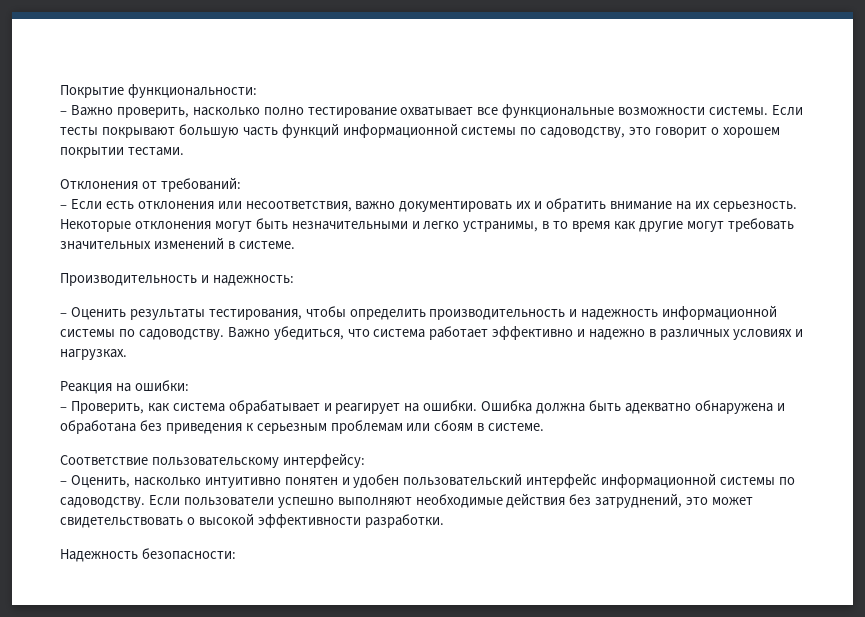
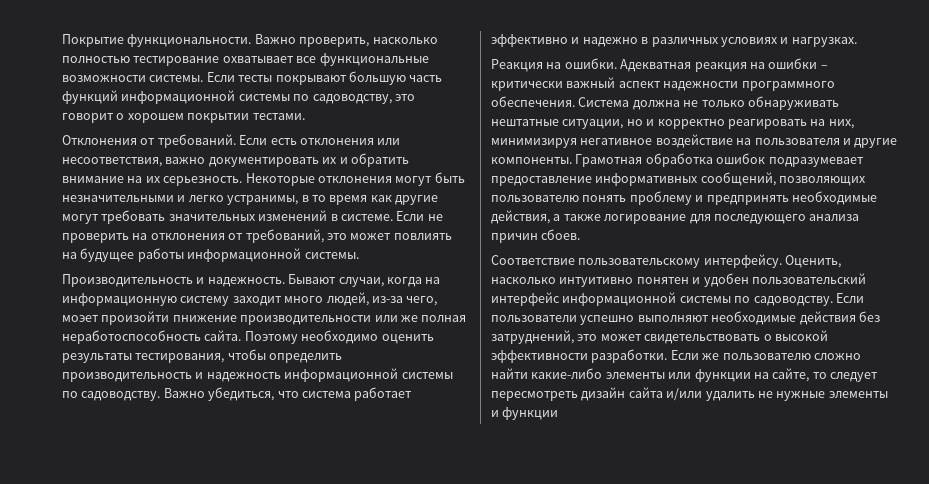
[127,84,257,98] [60,111,67,115] функциональности: // – -> [127,34,252,47] функциональности.
[263,107,304,116] полно -> [62,56,130,63] полностью
[160,177,241,192] [60,205,67,209] требований: // – -> [157,134,236,148] требований.
[60,273,294,286] [60,307,126,320] // Производительность и надежность: // – Оценить -> [396,211,443,221] [62,229,452,243] [62,248,359,262] [62,274,441,287] [62,292,438,306] [62,311,467,325] [62,330,434,344] Если не проверить на отклонения от требований, это может повлиять на будущее работы информационной системы. // Производительность и надежность. Бывают случаи, когда на информационную систему заходит много людей, из-за чего, моэет произойти пнижение производительности или же полная неработоспособность сайта. Поэтому необходимо оценить
[134,380,189,391] [60,400,785,414] [60,420,545,434] ошибки: // – Проверить, как система обрабатывает и реагирует на ошибки. Ошибка должна быть адекватно обнаружена и обработана без приведения к серьезным проблемам или сбоям в системе. -> [564,58,828,72] [491,77,835,91] [491,96,839,110] [491,119,854,129] [491,134,898,148] [491,153,864,167] [491,172,867,186] [491,191,877,205] [491,210,860,224] [491,229,581,243] ошибки. Адекватная реакция на ошибки – критически важный аспект надежности программного обеспечения. Система должна не только обнаруживать нештатные ситуации, но и корректно реагировать на них, минимизируя негативное воздействие на пользователя и другие компоненты. Грамотная обработка ошибок подразумевает предоставление информативных сообщений, позволяющих пользователю понять проблему и предпринять необходимые действия, а также логирование для последующего анализа причин сбоев.
[282,453,365,468] [60,481,67,485] интерфейсу: // – -> [703,254,782,268] интерфейсу.
[60,548,236,562] // Надежность безопасности: -> [670,350,861,360] [491,368,878,382] [491,387,888,401] [491,407,559,420] Если же пользователю сложно найти какие-либо элементы или функции на сайте, то следует пересмотреть дизайн сайта и/или удалить не нужные элементы и функции

